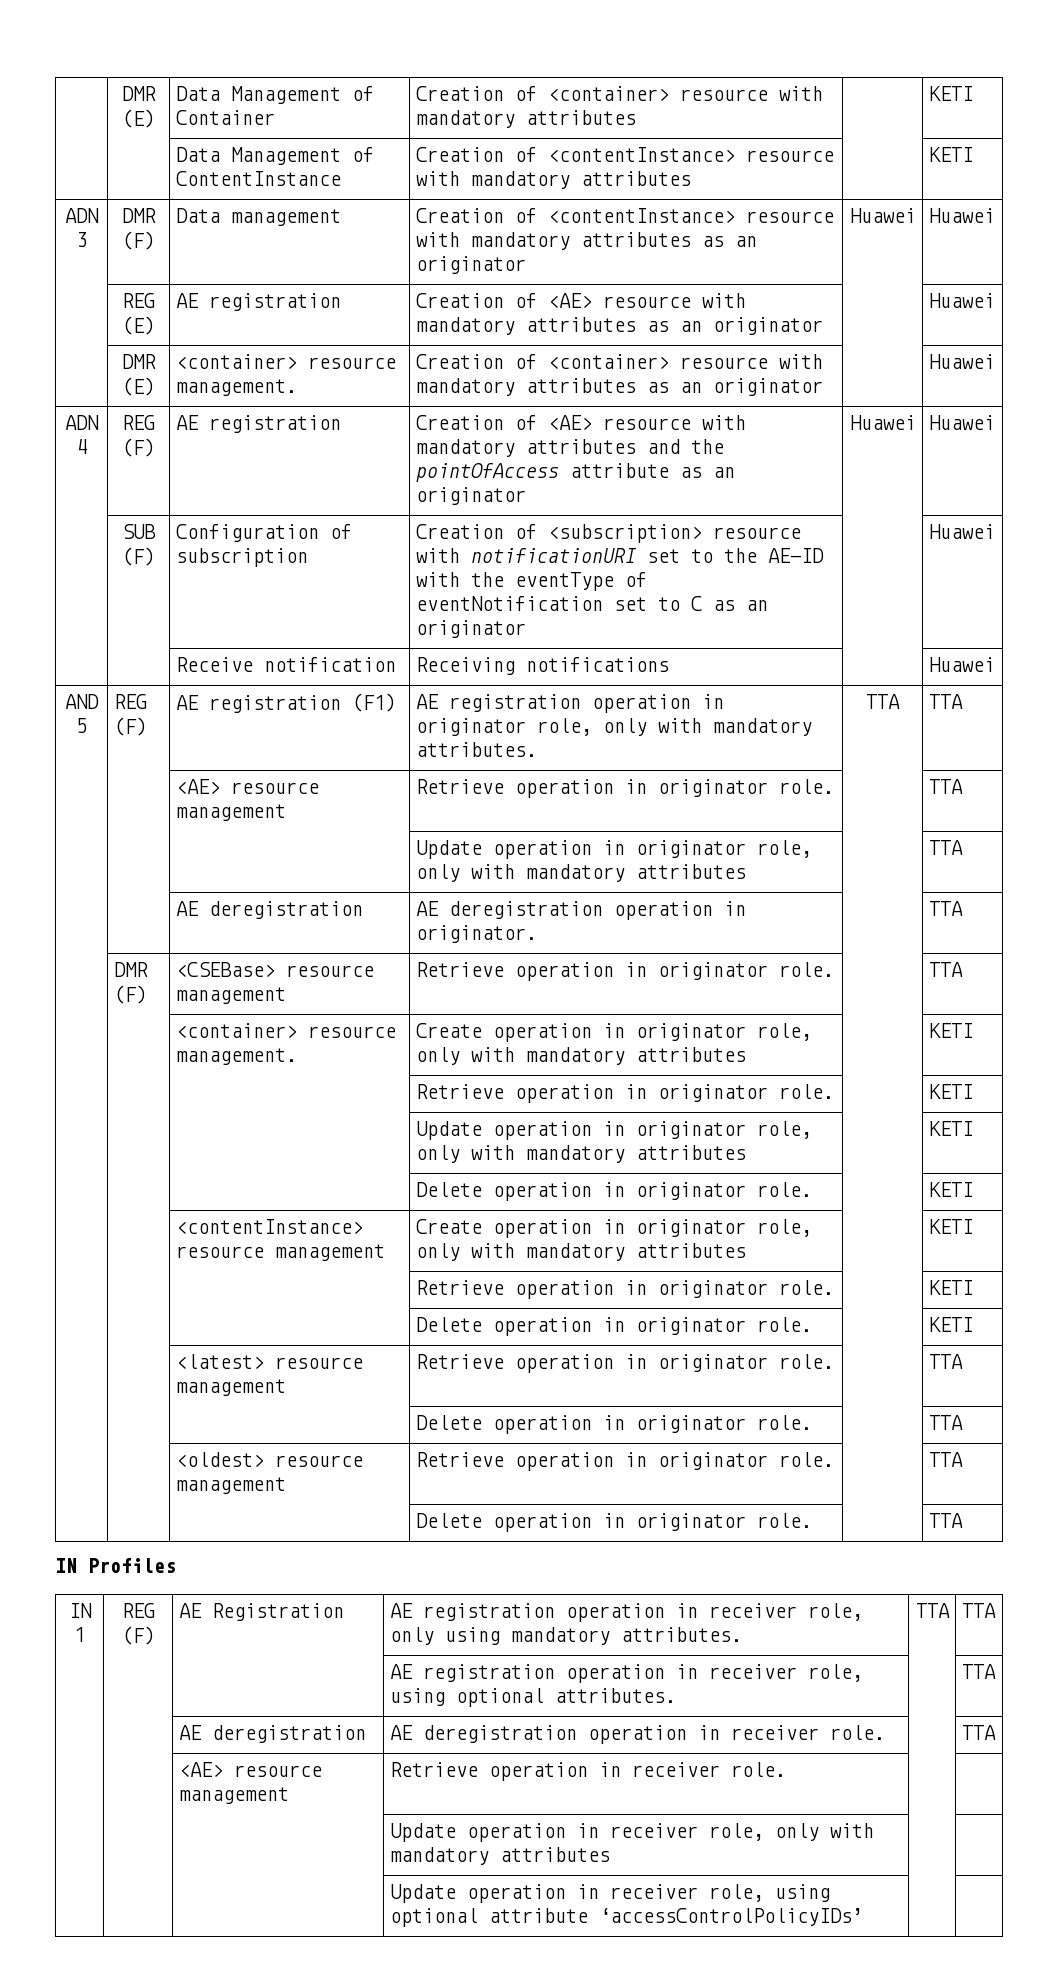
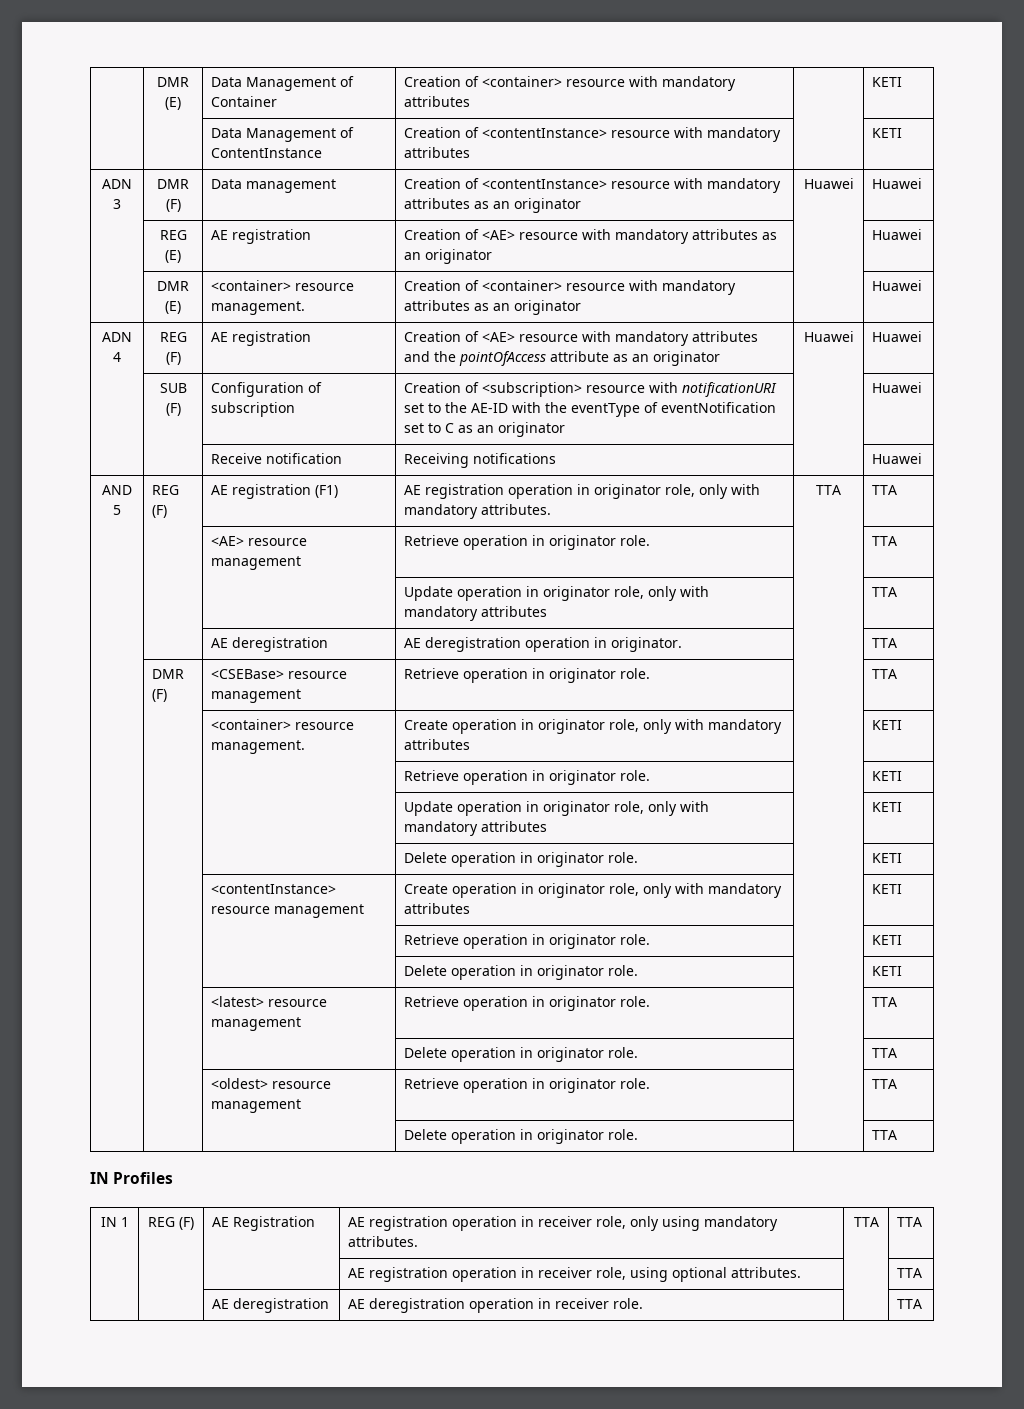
[178,1762,322,1777] [178,1787,289,1804] [389,1762,786,1781] [389,1823,874,1842] [389,1847,610,1865] [389,1884,830,1903] [389,1908,863,1927] // | | <AE> resource management | Retrieve operation in receiver role. | | // | | | Update operation in receiver role, only with mandatory attributes | | // | | | Update operation in receiver role, using optional attribute ‘accessControlPolicyIDs’ | | -> (923, 1304) none

